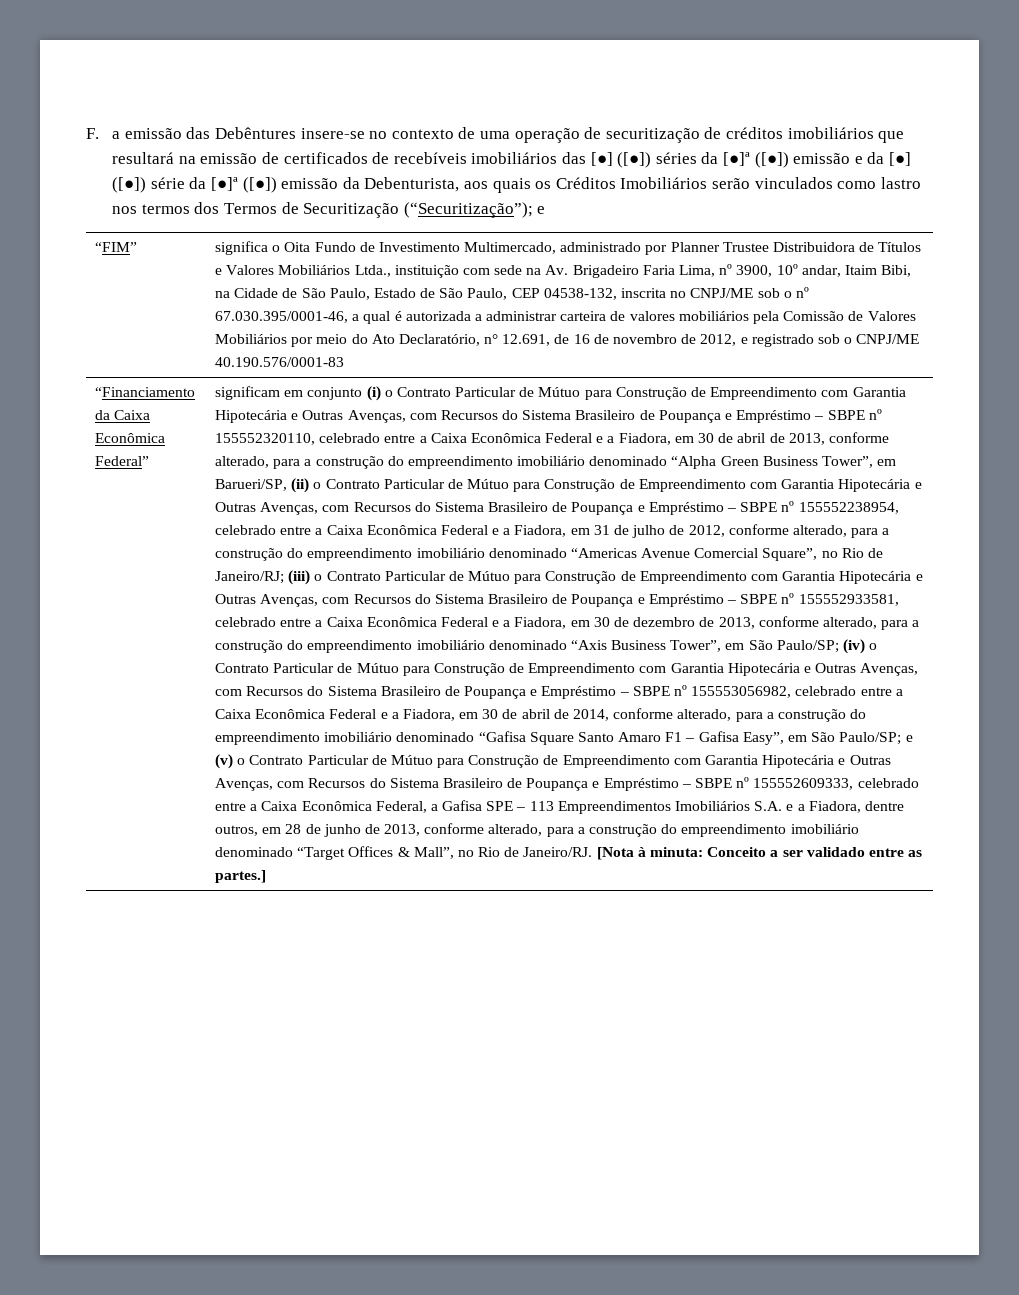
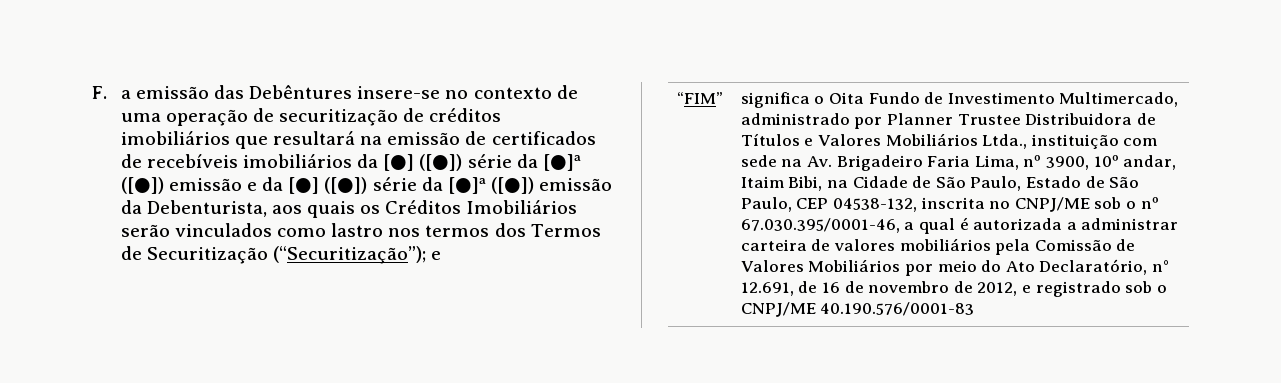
[561,152,697,168] das [●] ([●]) séries -> [357,154,512,171] da [●] ([●]) série
[94,387,195,397] [94,410,151,420] [94,433,165,443] [94,456,149,466] [214,386,906,401] [214,409,882,423] [214,432,889,445] [214,456,897,469] [214,478,922,493] [214,501,899,515] [214,524,890,538] [214,548,884,561] [214,570,923,585] [214,593,899,607] [214,616,920,630] [214,639,878,654] [214,663,919,676] [214,685,903,699] [214,708,867,722] [214,731,913,745] [214,754,891,769] [214,777,919,791] [214,800,904,814] [214,823,859,837] [214,846,923,860] [214,870,266,883] // “Financiamento da Caixa Econômica Federal” | significam em conjunto (i) o Contrato Particular de Mútuo para Construção de Empreendimento com Garantia Hipotecária e Outras Avenças, com Recursos do Sistema Brasileiro de Poupança e Empréstimo – SBPE nº 155552320110, celebrado entre a Caixa Econômica Federal e a Fiadora, em 30 de abril de 2013, conforme alterado, para a construção do empreendimento imobiliário denominado “Alpha Green Business Tower”, em Barueri/SP, (ii) o Contrato Particular de Mútuo para Construção de Empreendimento com Garantia Hipotecária e Outras Avenças, com Recursos do Sistema Brasileiro de Poupança e Empréstimo – SBPE nº 155552238954, celebrado entre a Caixa Econômica Federal e a Fiadora, em 31 de julho de 2012, conforme alterado, para a construção do empreendimento imobiliário denominado “Americas Avenue Comercial Square”, no Rio de Janeiro/RJ; (iii) o Contrato Particular de Mútuo para Construção de Empreendimento com Garantia Hipotecária e Outras Avenças, com Recursos do Sistema Brasileiro de Poupança e Empréstimo – SBPE nº 155552933581, celebrado entre a Caixa Econômica Federal e a Fiadora, em 30 de dezembro de 2013, conforme alterado, para a construção do empreendimento imobiliário denominado “Axis Business Tower”, em São Paulo/SP; (iv) o Contrato Particular de Mútuo para Construção de Empreendimento com Garantia Hipotecária e Outras Avenças, com Recursos do Sistema Brasileiro de Poupança e Empréstimo – SBPE nº 155553056982, celebrado entre a Caixa Econômica Federal e a Fiadora, em 30 de abril de 2014, conforme alterado, para a construção do empreendimento imobiliário denominado “Gafisa Square Santo Amaro F1 – Gafisa Easy”, em São Paulo/SP; e (v) o Contrato Particular de Mútuo para Construção de Empreendimento com Garantia Hipotecária e Outras Avenças, com Recursos do Sistema Brasileiro de Poupança e Empréstimo – SBPE nº 155552609333, celebrado entre a Caixa Econômica Federal, a Gafisa SPE – 113 Empreendimentos Imobiliários S.A. e a Fiadora, dentre outros, em 28 de junho de 2013, conforme alterado, para a construção do empreendimento imobiliário denominado “Target Offices & Mall”, no Rio de Janeiro/RJ. [Nota à minuta: Conceito a ser validado entre as partes.] -> (975, 309) none

